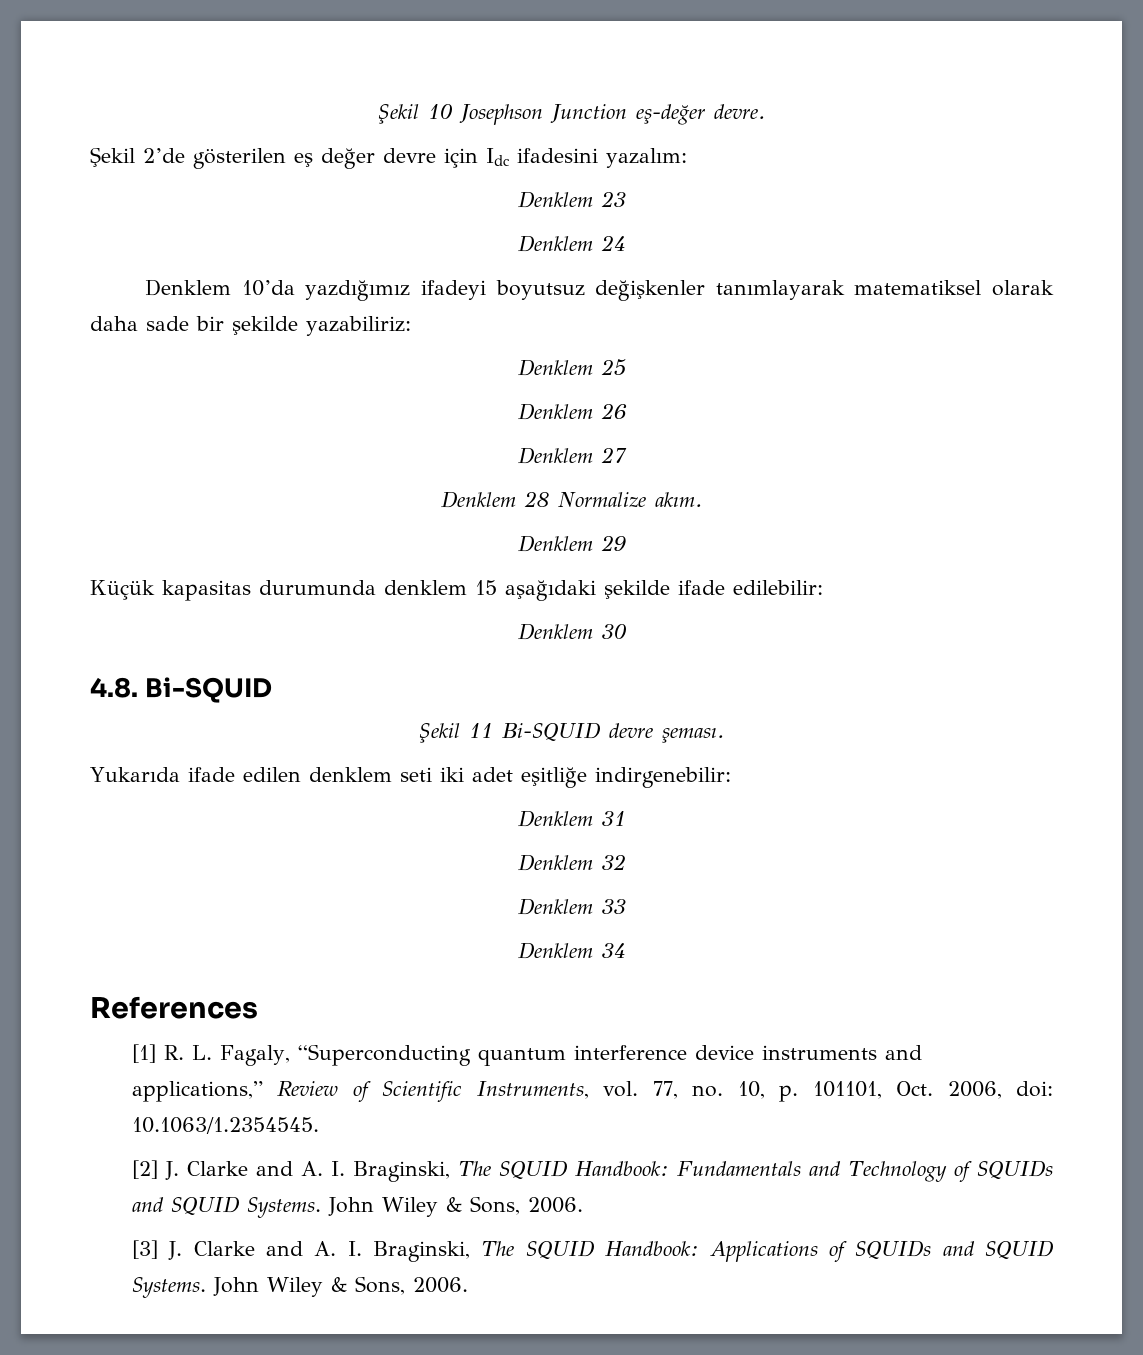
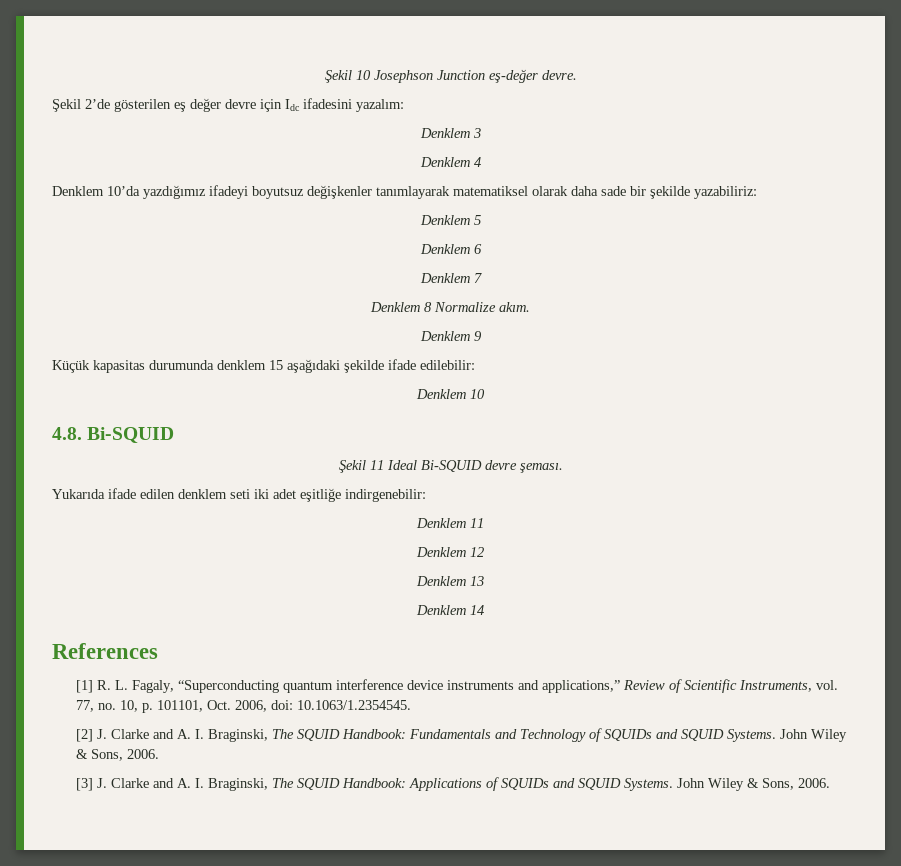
[600,191,626,207] [517,235,626,252] 23 // Denklem 24 -> [472,128,481,138] [419,157,481,167] 3 // Denklem 4
[600,359,626,376] [517,403,627,420] [517,447,627,464] [441,491,549,508] 25 // Denklem 26 // Denklem 27 // Denklem 28 -> [473,215,481,225] [419,244,482,254] [419,273,482,283] [370,302,432,312] 5 // Denklem 6 // Denklem 7 // Denklem 8
[600,535,626,551] 29 -> [473,331,482,341] 9
[601,624,627,639] 30 -> [470,389,485,399] 10
(493, 730) none -> [386,460,417,470] Ideal
[601,811,626,826] [517,854,626,871] [517,898,626,915] [517,942,626,959] 31 // Denklem 32 // Denklem 33 // Denklem 34 -> [470,518,484,528] [416,547,484,557] [416,576,484,586] [416,605,484,615] 11 // Denklem 12 // Denklem 13 // Denklem 14

